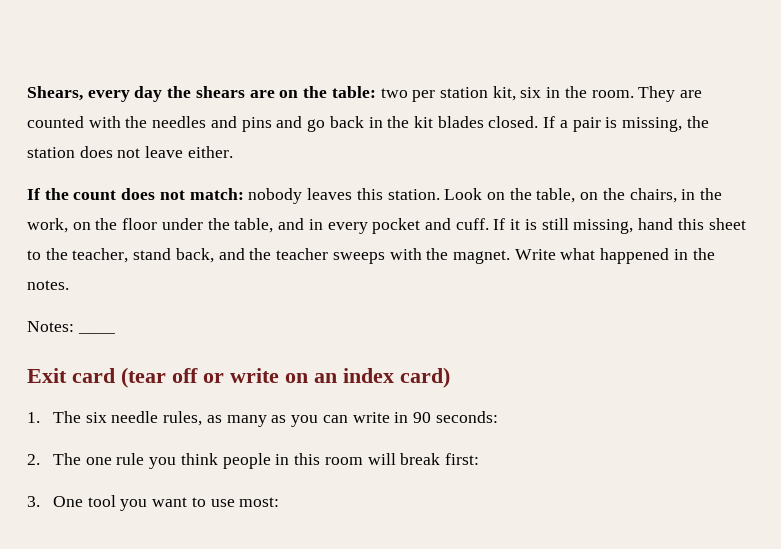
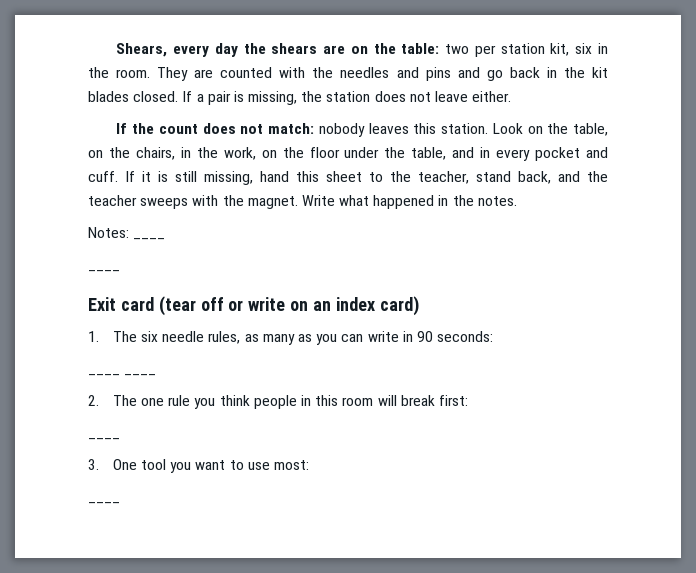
(115, 333) none -> [88,270,120,272] // ____
(498, 417) none -> [88,374,157,376] // ____ ____
(479, 459) none -> [88,438,120,440] // ____
(280, 502) none -> [88,502,120,504] // ____

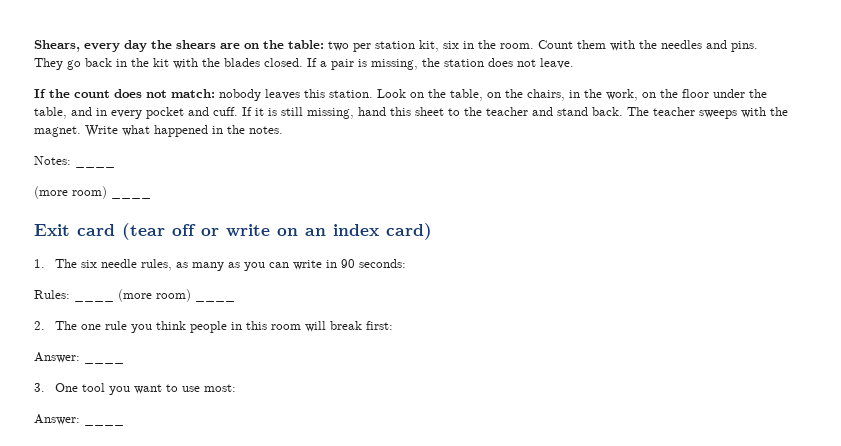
[157,67,273,81] They are counted -> [538,40,606,49] Count them
[425,67,480,81] pins and -> [731,41,758,52] [34,58,63,70] pins. They
(608, 72) none -> [173,58,220,69] with the
[435,91,512,102] leave either. -> [540,58,574,69] leave.
[418,171,608,184] teacher, stand back, and the -> [486,107,649,116] teacher and stand back. The
(166, 239) none -> [34,186,107,199] (more room)
[88,374,120,376] ____ -> [34,290,70,299] [74,289,191,302] Rules: ____ (more room)
(468, 400) none -> [34,352,80,363] Answer:
(309, 465) none -> [34,414,80,425] Answer:

